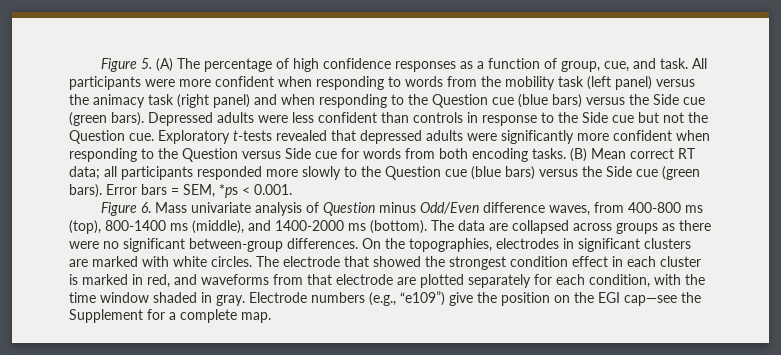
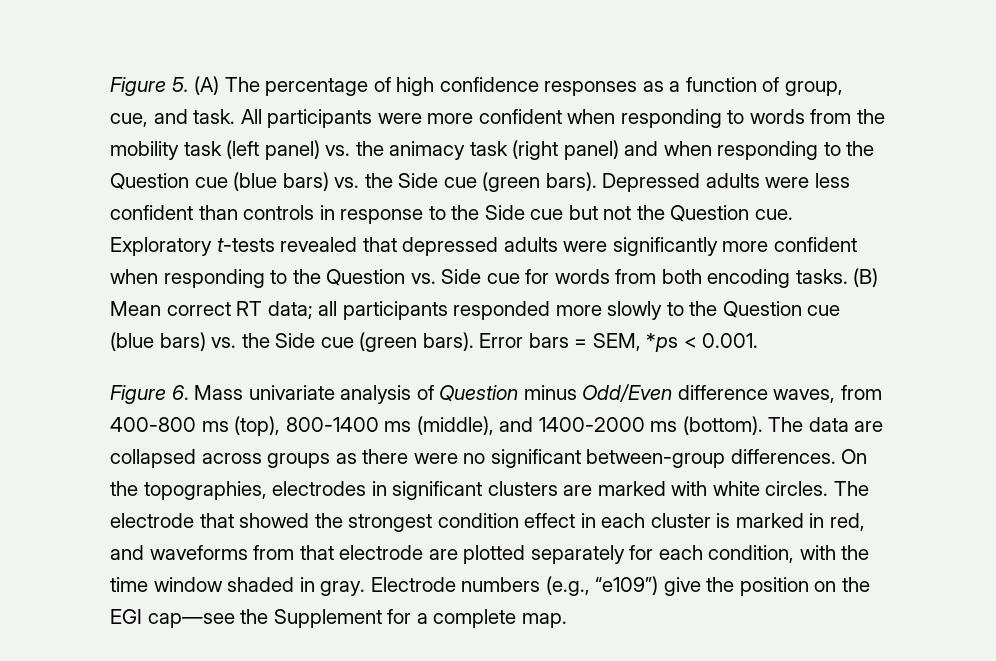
[656,79,695,87] versus -> [325,145,351,156] vs.
[586,97,625,105] versus -> [334,177,360,188] vs.
[242,151,281,159] versus -> [410,273,436,284] vs.
[539,169,578,177] versus -> [211,337,237,348] vs.

